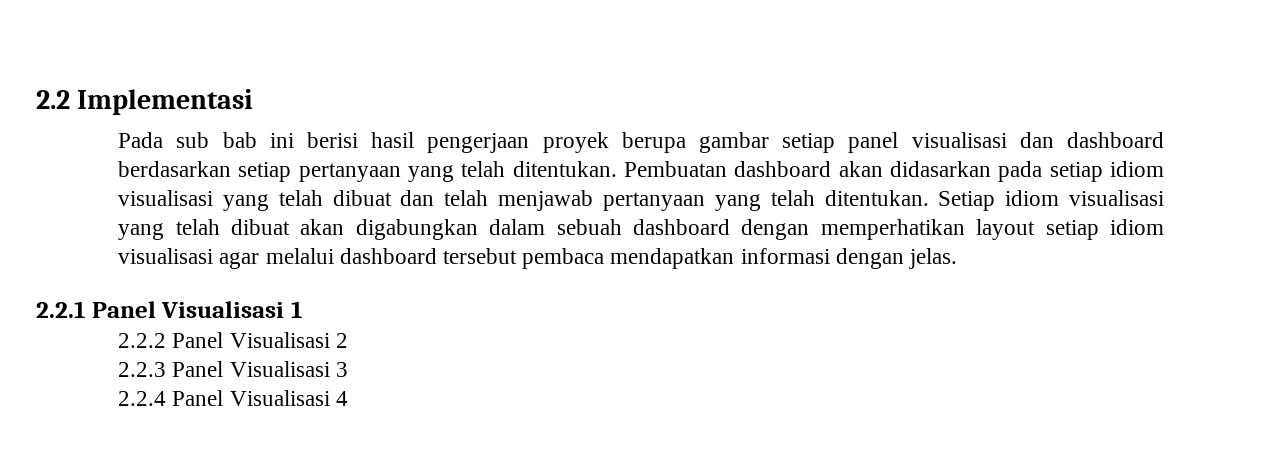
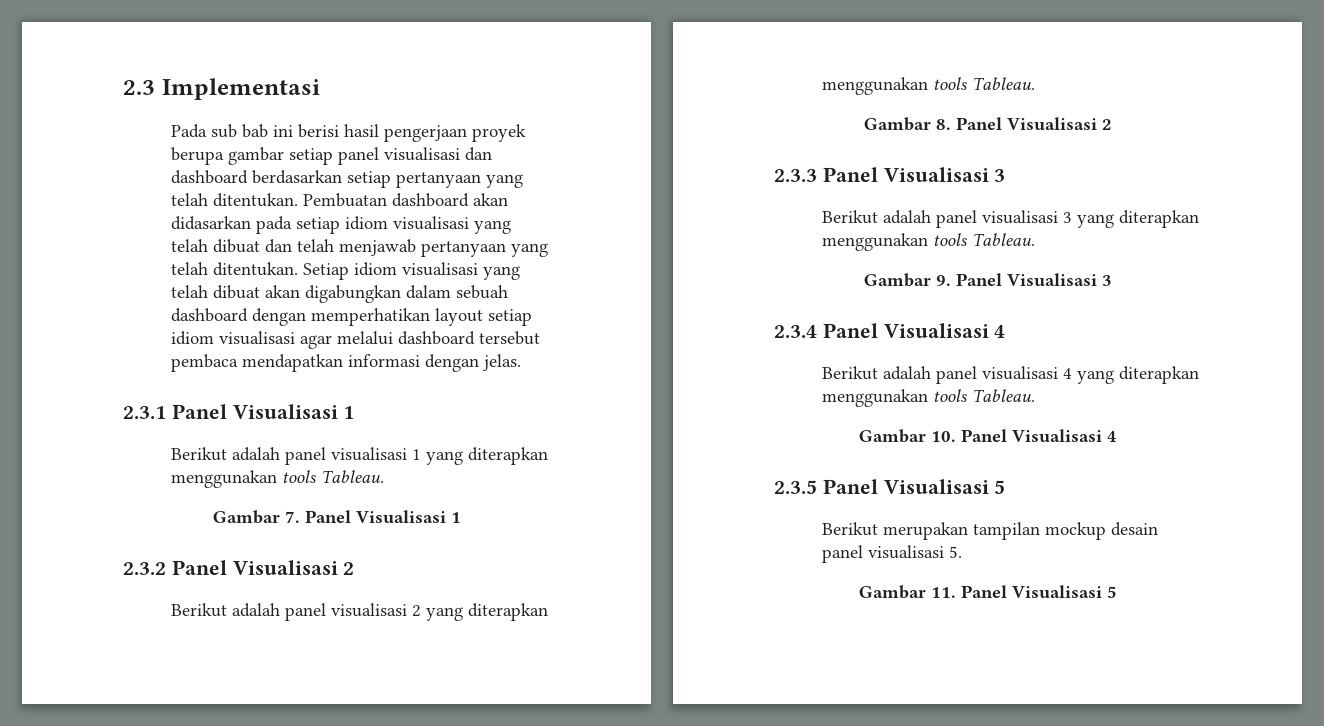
[36,90,70,109] 2.2 -> [123,80,155,95] 2.3
[36,301,302,318] [118,332,348,348] [118,361,348,377] [118,390,348,406] 2.2.1 Panel Visualisasi 1 // 2.2.2 Panel Visualisasi 2 // 2.2.3 Panel Visualisasi 3 // 2.2.4 Panel Visualisasi 4 -> [123,404,355,419] [171,447,549,465] [171,470,385,488] [212,510,461,524] [123,560,355,575] [171,603,549,621] [822,77,1036,95] [863,117,1112,131] [774,167,1006,182] [822,210,1200,228] [822,233,1036,251] [863,273,1112,287] [774,323,1006,338] [822,366,1200,384] [822,389,1036,407] [858,429,1117,443] [774,479,1006,494] [822,522,1159,540] [822,545,963,563] [858,585,1117,599] 2.3.1 Panel Visualisasi 1 // Berikut adalah panel visualisasi 1 yang diterapkan menggunakan tools Tableau. // Gambar 7. Panel Visualisasi 1 // 2.3.2 Panel Visualisasi 2 // Berikut adalah panel visualisasi 2 yang diterapkan menggunakan tools Tableau. // Gambar 8. Panel Visualisasi 2 // 2.3.3 Panel Visualisasi 3 // Berikut adalah panel visualisasi 3 yang diterapkan menggunakan tools Tableau. // Gambar 9. Panel Visualisasi 3 // 2.3.4 Panel Visualisasi 4 // Berikut adalah panel visualisasi 4 yang diterapkan menggunakan tools Tableau. // Gambar 10. Panel Visualisasi 4 // 2.3.5 Panel Visualisasi 5 // Berikut merupakan tampilan mockup desain panel visualisasi 5. // Gambar 11. Panel Visualisasi 5

